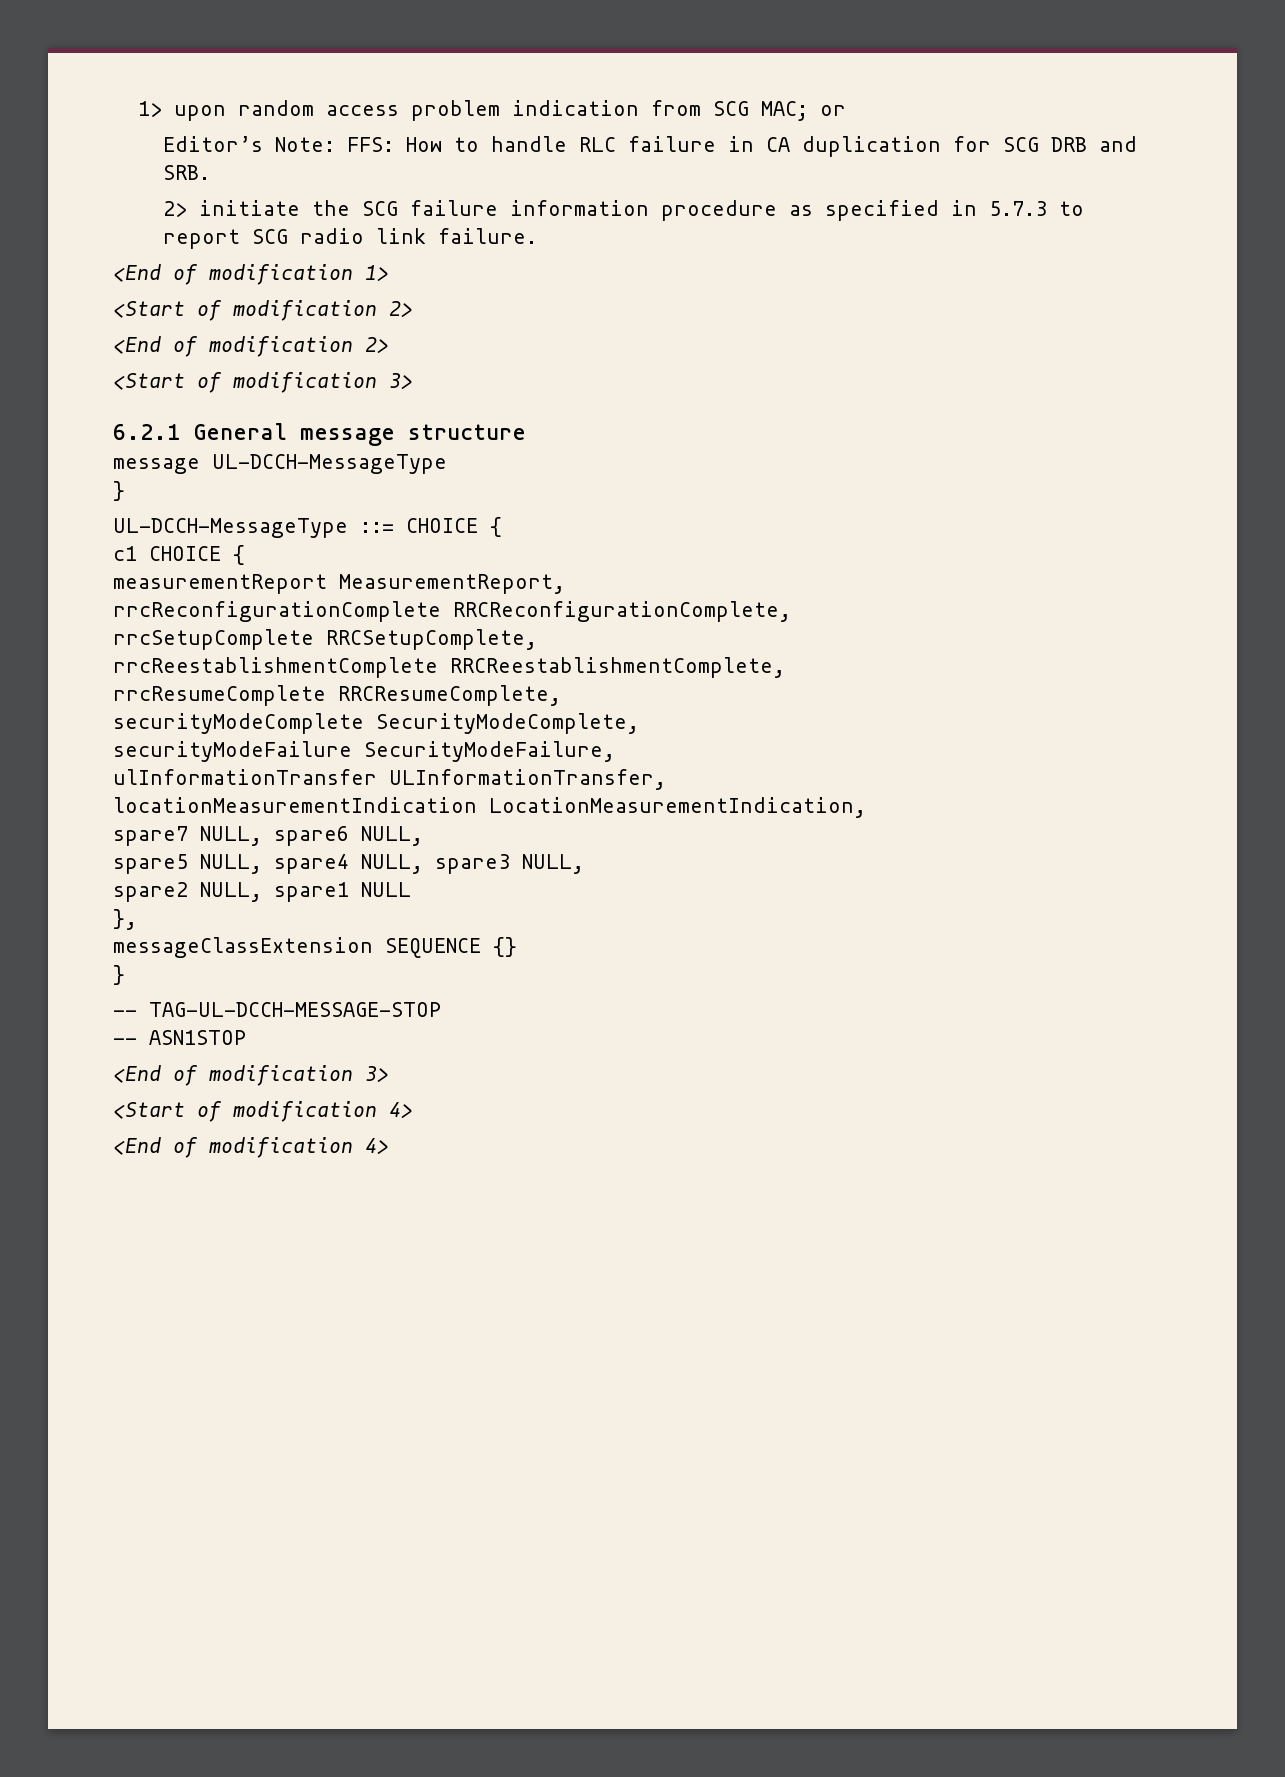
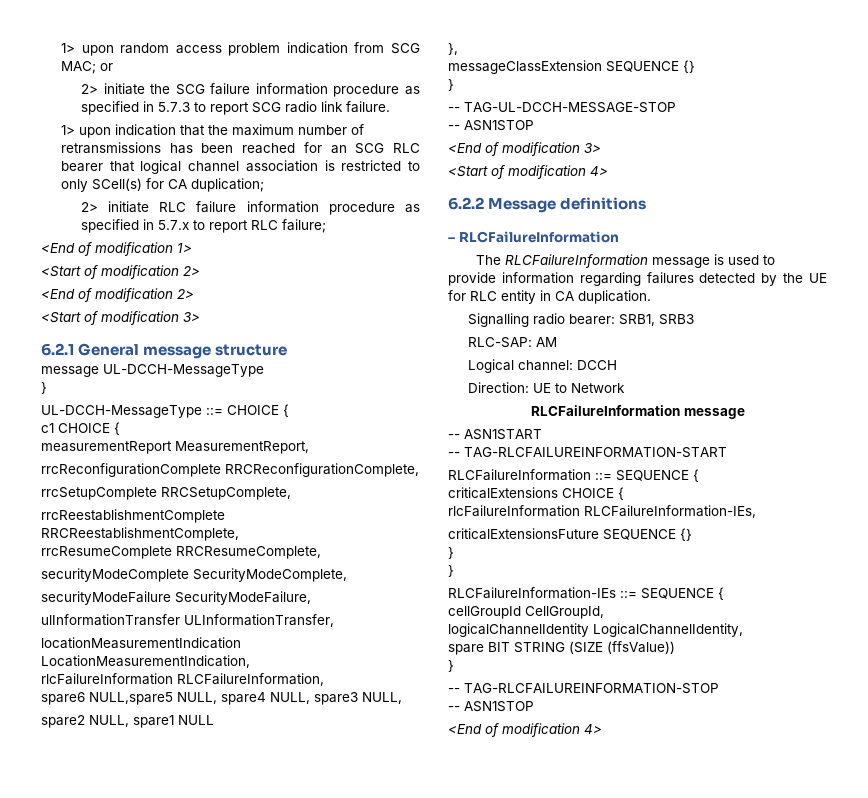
[163,136,1138,157] [163,165,211,180] // Editor’s Note: FFS: How to handle RLC failure in CA duplication for SCG DRB and SRB. -> (113, 67) none
(538, 236) none -> [60,124,364,138] [60,142,421,154] [60,160,421,174] [60,178,264,192] [80,201,420,215] [80,219,326,233] // 1> upon indication that the maximum number of retransmissions has been reached for an SCG RLC bearer that logical channel association is restricted to only SCell(s) for CA duplication; // 2> initiate RLC failure information procedure as specified in 5.7.x to report RLC failure;
[113,826,423,846] [113,854,188,874] spare7 NULL, spare6 NULL, // spare5 -> [41,673,324,686] [41,692,173,705] rlcFailureInformation RLCFailureInformation, // spare6 NULL,spare5
(413, 1110) none -> [448,197,647,213] [448,231,619,243] [476,254,776,268] [448,272,827,286] [448,290,651,304] [467,313,694,327] [467,337,557,348] [467,359,617,373] [467,382,625,393] [530,405,745,419] [448,429,542,440] [448,447,727,458] [448,469,699,482] [448,487,624,500] [448,505,756,518] [448,528,692,541] [448,547,454,559] [448,565,454,577] [448,587,724,600] [448,606,604,619] [448,623,743,637] [448,641,675,655] [448,660,454,672] [448,683,719,694] [448,701,534,712] // 6.2.2 Message definitions // – RLCFailureInformation // The RLCFailureInformation message is used to provide information regarding failures detected by the UE for RLC entity in CA duplication. // Signalling radio bearer: SRB1, SRB3 // RLC-SAP: AM // Logical channel: DCCH // Direction: UE to Network // RLCFailureInformation message // -- ASN1START // -- TAG-RLCFAILUREINFORMATION-START // RLCFailureInformation ::= SEQUENCE { // criticalExtensions CHOICE { // rlcFailureInformation RLCFailureInformation-IEs, // criticalExtensionsFuture SEQUENCE {} // } // } // RLCFailureInformation-IEs ::= SEQUENCE { // cellGroupId CellGroupId, // logicalChannelIdentity LogicalChannelIdentity, // spare BIT STRING (SIZE (ffsValue)) // } // -- TAG-RLCFAILUREINFORMATION-STOP // -- ASN1STOP

